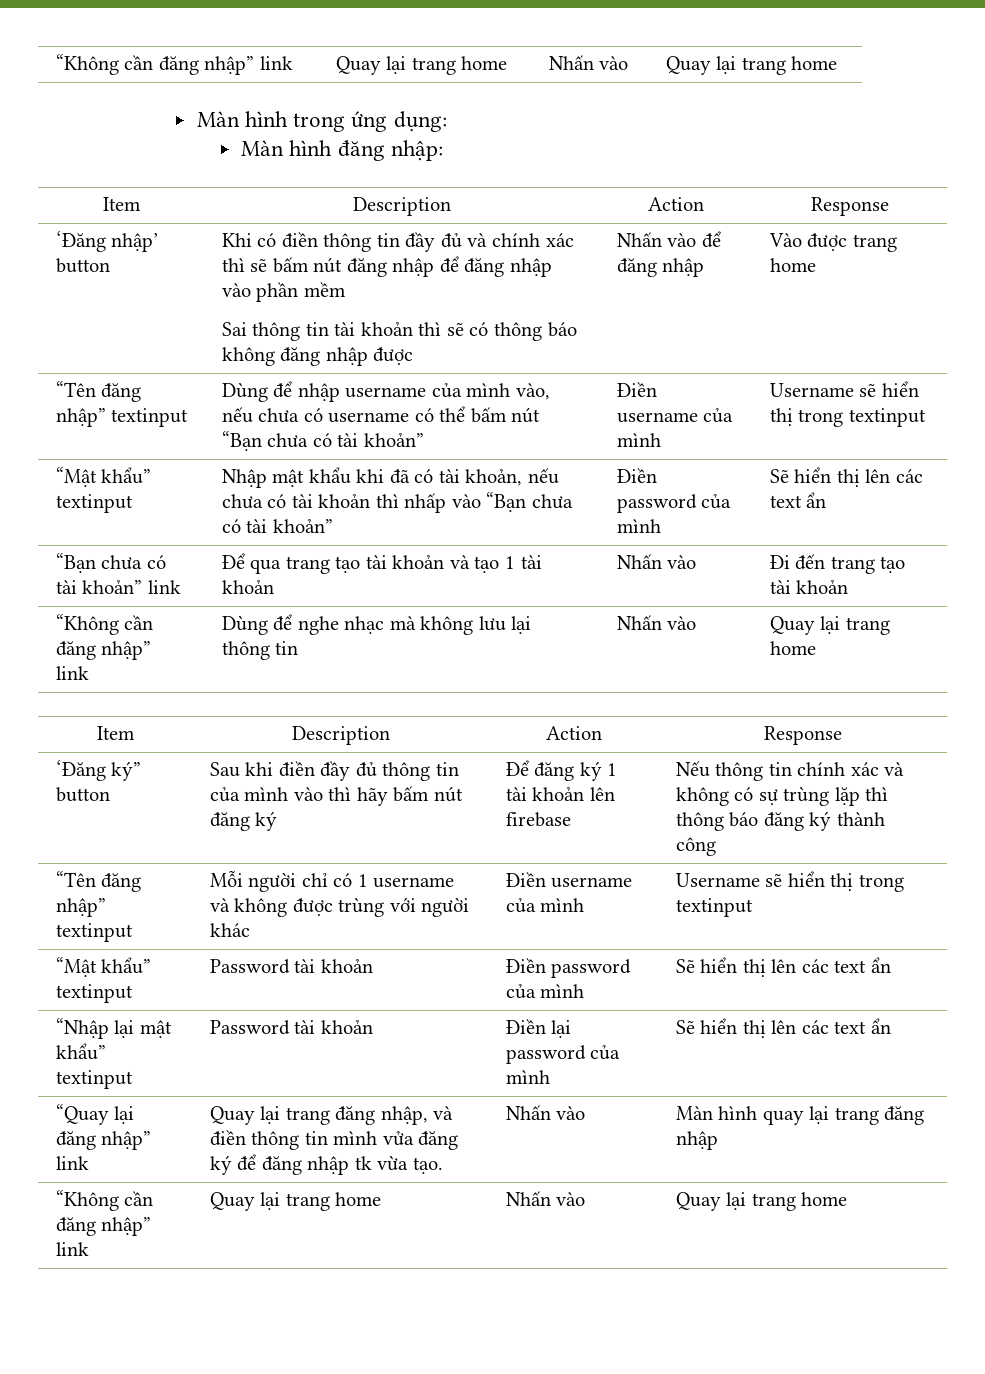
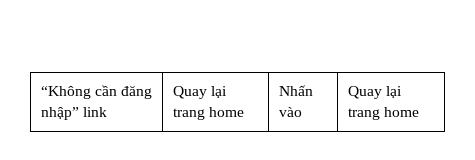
[196,111,447,132] [241,140,443,161] [103,197,141,211] [352,197,451,216] [648,197,704,211] [810,197,889,216] [55,231,160,252] [55,258,110,273] [221,232,574,252] [221,256,553,277] [221,282,346,302] [221,322,577,341] [221,347,414,366] [616,231,721,248] [616,258,705,277] [768,233,897,252] [769,258,816,272] [55,381,142,402] [55,408,189,427] [221,381,550,402] [221,406,541,423] [221,431,424,452] [616,382,657,397] [616,408,734,423] [616,433,661,447] [769,381,919,397] [769,408,926,427] [55,467,152,488] [55,494,133,513] [221,467,560,488] [221,492,574,513] [221,519,333,533] [616,468,657,483] [616,494,732,513] [616,519,661,533] [769,467,923,488] [769,492,827,508] [55,553,166,574] [55,580,181,594] [221,553,542,574] [221,580,274,594] [616,554,697,569] [769,554,906,574] [769,580,849,594] [55,614,154,635] [55,641,152,660] [55,666,89,680] [221,614,532,635] [221,641,299,660] [616,615,697,630] [769,616,890,635] [769,641,816,655] [97,726,135,740] [291,726,390,745] [545,726,602,740] [763,726,842,745] [55,760,142,781] [55,787,110,802] [209,761,459,781] [209,786,463,806] [209,812,278,831] [505,760,618,781] [505,787,615,801] [505,812,571,827] [675,761,905,781] [675,787,889,806] [675,812,885,831] [675,837,716,856] [55,871,142,892] [55,898,106,917] [55,923,133,942] [209,870,455,892] [209,897,470,917] [209,923,250,937] [505,872,633,888] [505,898,585,913] [675,871,904,892] [675,898,753,917] [55,957,152,978] [55,984,133,1003] [209,959,373,974] [505,958,632,978] [505,984,585,999] [675,957,891,978] [55,1018,172,1039] [55,1043,106,1060] [55,1070,133,1089] [209,1020,373,1035] [505,1019,572,1039] [505,1045,621,1064] [505,1070,550,1084] [675,1018,891,1039] [55,1104,135,1125] [55,1131,152,1150] [55,1156,89,1170] [209,1106,454,1125] [209,1130,459,1150] [209,1154,443,1175] [505,1105,586,1120] [675,1106,925,1125] [675,1131,718,1150] [55,1190,154,1211] [55,1217,152,1236] [55,1242,89,1256] [209,1192,382,1211] [505,1191,586,1206] [675,1192,848,1211] // Màn hình trong ứng dụng: // Màn hình đăng nhập: // Item | Description | Action | Response // ‘Đăng nhập’ button | Khi có điền thông tin đầy đủ và chính xác thì sẽ bấm nút đăng nhập để đăng nhập vào phần mềm // Sai thông tin tài khoản thì sẽ có thông báo không đăng nhập được | Nhấn vào để đăng nhập | Vào được trang home // “Tên đăng nhập” textinput | Dùng để nhập username của mình vào, nếu chưa có username có thể bấm nút “Bạn chưa có tài khoản” | Điền username của mình | Username sẽ hiển thị trong textinput // “Mật khẩu” textinput | Nhập mật khẩu khi đã có tài khoản, nếu chưa có tài khoản thì nhấp vào “Bạn chưa có tài khoản” | Điền password của mình | Sẽ hiển thị lên các text ẩn // “Bạn chưa có tài khoản” link | Để qua trang tạo tài khoản và tạo 1 tài khoản | Nhấn vào | Đi đến trang tạo tài khoản // “Không cần đăng nhập” link | Dùng để nghe nhạc mà không lưu lại thông tin | Nhấn vào | Quay lại trang home // Item | Description | Action | Response // ‘Đăng ký” button | Sau khi điền đầy đủ thông tin của mình vào thì hãy bấm nút đăng ký | Để đăng ký 1 tài khoản lên firebase | Nếu thông tin chính xác và không có sự trùng lặp thì thông báo đăng ký thành công // “Tên đăng nhập” textinput | Mỗi người chỉ có 1 username và không được trùng với người khác | Điền username của mình | Username sẽ hiển thị trong textinput // “Mật khẩu” textinput | Password tài khoản | Điền password của mình | Sẽ hiển thị lên các text ẩn // “Nhập lại mật khẩu” textinput | Password tài khoản | Điền lại password của mình | Sẽ hiển thị lên các text ẩn // “Quay lại đăng nhập” link | Quay lại trang đăng nhập, và điền thông tin mình vửa đăng ký để đăng nhập tk vừa tạo. | Nhấn vào | Màn hình quay lại trang đăng nhập // “Không cần đăng nhập” link | Quay lại trang home | Nhấn vào | Quay lại trang home -> (419, 112) none

